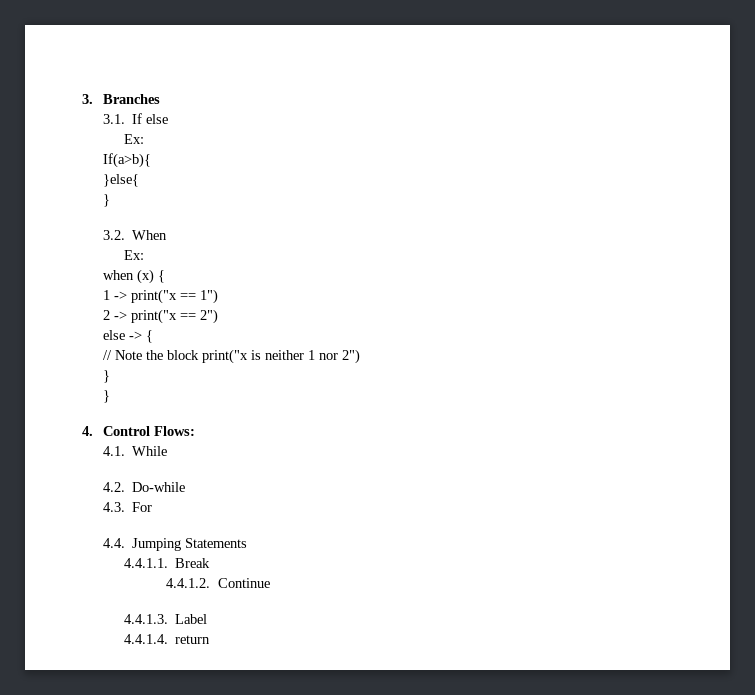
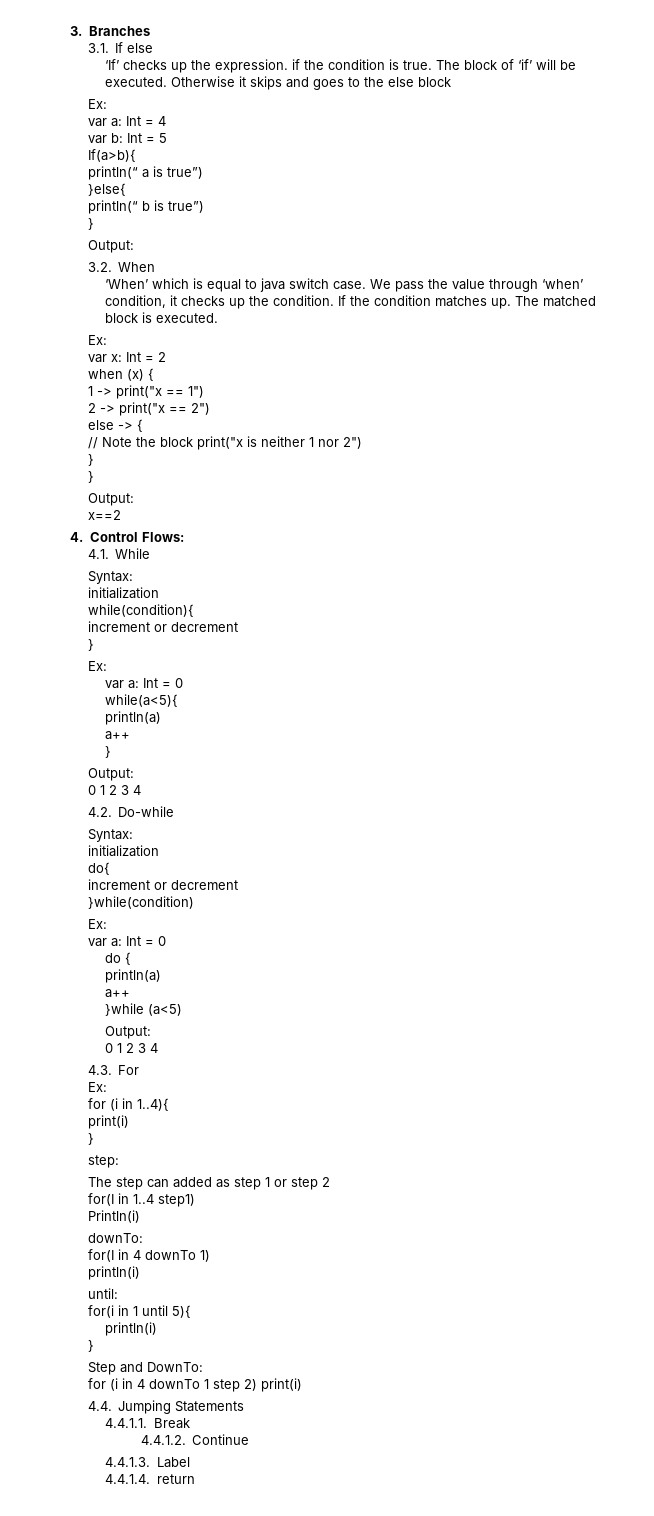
[124,134,145,144] [103,153,152,168] [103,174,140,187] [103,194,111,207] Ex: // If(a>b){ // }else{ // } -> [105,59,577,73] [105,76,452,90] [87,99,107,109] [87,116,166,127] [87,133,167,144] [87,149,136,162] [87,166,203,180] [87,183,126,196] [87,200,204,214] [87,218,94,230] [87,240,134,253] ‘If’ checks up the expression. if the condition is true. The block of ‘if’ will be executed. Otherwise it skips and goes to the else block // Ex: // var a: Int = 4 // var b: Int = 5 // If(a>b){ // println(“ a is true”) // }else{ // println(“ b is true”) // } // Output:
[124,250,145,260] Ex: -> [105,278,584,292] [105,295,597,309] [105,312,219,323] [87,335,107,345] [87,352,166,363] ‘When’ which is equal to java switch case. We pass the value through ‘when’ condition, it checks up the condition. If the condition matches up. The matched block is executed. // Ex: // var x: Int = 2
(111, 396) none -> [87,493,134,506] [87,510,121,520] // Output: // x==2
[103,482,186,492] [103,502,153,512] 4.2. Do-while // 4.3. For -> [87,571,133,584] [87,587,159,599] [87,604,194,617] [87,621,238,632] [87,639,94,651] [87,661,107,671] [105,678,184,689] [105,694,179,707] [105,711,162,725] [105,731,131,740] [105,746,112,758] [87,768,134,781] [87,785,141,795] [87,806,175,817] [87,829,133,842] [87,845,159,857] [87,862,110,875] [87,879,238,890] [87,896,194,909] [87,919,107,929] [87,936,166,947] [105,952,132,965] [105,969,162,983] [105,989,131,998] [105,1003,183,1016] [105,1026,152,1039] [105,1043,159,1053] [87,1065,140,1075] [87,1082,107,1092] [87,1098,169,1111] [87,1115,129,1129] [87,1133,94,1145] [87,1155,119,1168] [87,1177,330,1190] [87,1193,195,1207] [87,1210,140,1223] [87,1233,143,1243] [87,1249,210,1262] [87,1266,140,1280] [87,1288,118,1299] [87,1305,191,1318] [105,1322,158,1336] [87,1340,94,1352] [87,1362,203,1375] [87,1378,302,1392] Syntax: // initialization // while(condition){ // increment or decrement // } // Ex: // var a: Int = 0 // while(a<5){ // println(a) // a++ // } // Output: // 0 1 2 3 4 // 4.2. Do-while // Syntax: // initialization // do{ // increment or decrement // }while(condition) // Ex: // var a: Int = 0 // do { // println(a) // a++ // }while (a<5) // Output: // 0 1 2 3 4 // 4.3. For // Ex: // for (i in 1..4){ // print(i) // } // step: // The step can added as step 1 or step 2 // for(I in 1..4 step1) // Println(i) // downTo: // for(I in 4 downTo 1) // println(i) // until: // for(i in 1 until 5){ // println(i) // } // Step and DownTo: // for (i in 4 downTo 1 step 2) print(i)

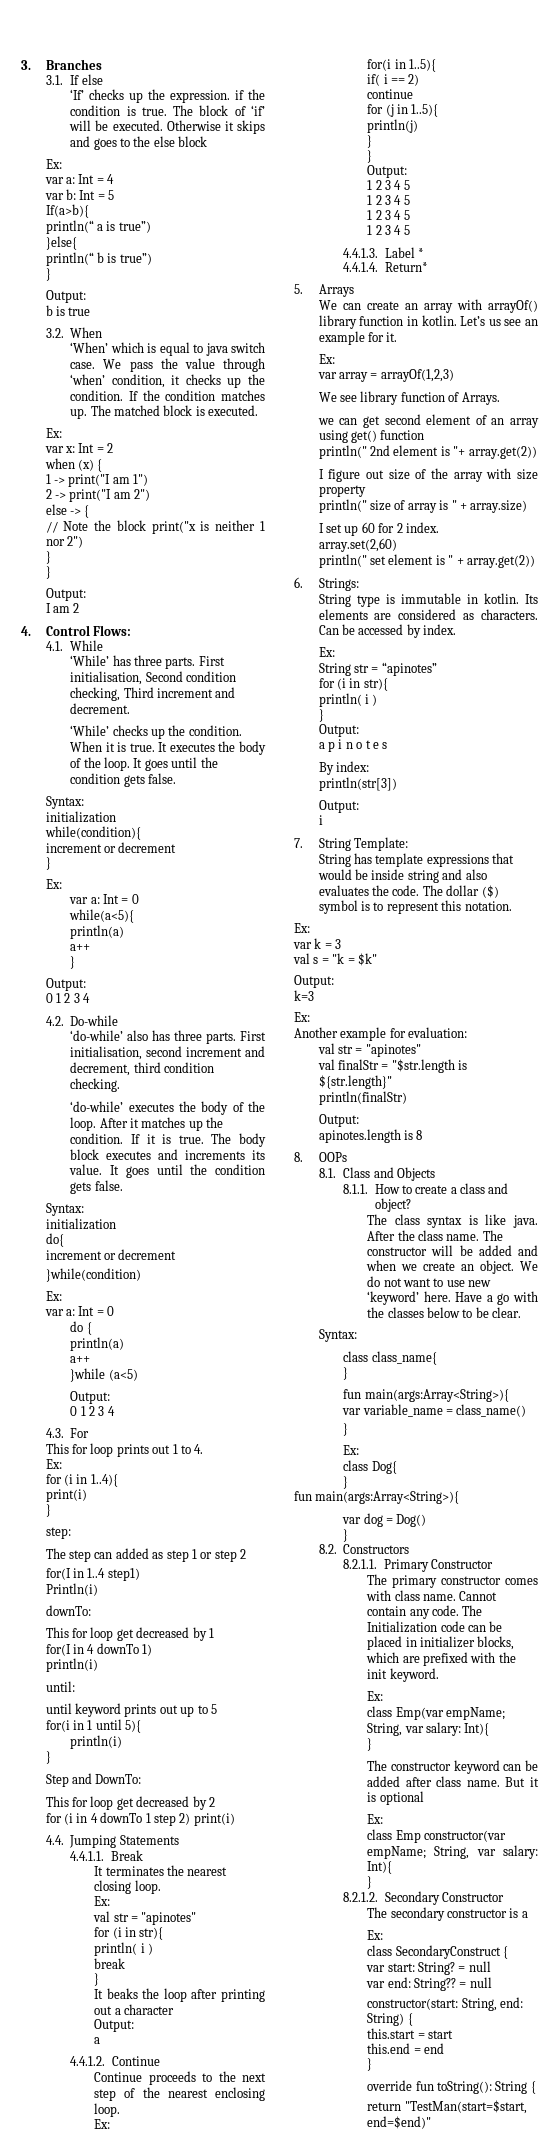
(134, 246) none -> [45,305,91,316] // b is true
[115,385,184,399] print("x == -> [68,474,130,487] print("I am
[118,402,187,416] print("x == -> [69,489,131,502] print("I am
[87,510,121,520] x==2 -> [45,603,80,613] I am 2
(151, 553) none -> [70,655,225,669] [70,671,237,685] [70,687,236,701] [70,703,131,714] [70,725,242,739] [70,741,266,755] [70,757,218,771] [70,773,177,787] // ‘While’ has three parts. First initialisation, Second condition checking, Third increment and decrement. // ‘While’ checks up the condition. When it is true. It executes the body of the loop. It goes until the condition gets false.
(175, 811) none -> [70,1030,266,1044] [70,1046,265,1060] [70,1062,215,1076] [70,1078,121,1092] [70,1101,265,1115] [70,1117,224,1131] [70,1133,266,1147] [70,1149,266,1160] [69,1164,265,1178] [70,1180,123,1194] // ‘do-while’ also has three parts. First initialisation, second increment and decrement, third condition checking. // ‘do-while’ executes the body of the loop. After it matches up the condition. If it is true. The body block executes and increments its value. It goes until the condition gets false.
(140, 1070) none -> [45,1443,204,1457] // This for loop prints out 1 to 4.
(143, 1238) none -> [45,1627,214,1641] // This for loop get decreased by 1
(118, 1293) none -> [45,1703,217,1717] // until keyword prints out up to 5
(203, 1367) none -> [45,1796,215,1810] // This for loop get decreased by 2
[140,1434,250,1445] 4.4.1.2. Continue -> [94,1865,228,1876] [94,1880,161,1894] [94,1896,111,1906] [93,1911,197,1925] [94,1927,164,1940] [94,1942,153,1956] [94,1958,126,1969] [94,1973,100,1986] [94,1988,265,2002] [94,2004,174,2015] [94,2019,135,2032] [94,2037,101,2044] [70,2056,160,2066] [94,2071,266,2085] [94,2087,265,2101] [94,2103,121,2117] [94,2119,111,2129] [367,59,436,72] [367,74,420,86] [367,89,414,99] [367,104,439,117] [367,119,419,133] [367,135,373,148] [367,150,373,163] [367,165,408,178] [367,180,410,190] [367,195,410,205] [367,210,410,220] [367,225,410,235] It terminates the nearest closing loop. // Ex: // val str = "apinotes" // for (i in str){ // println( i ) // break // } // It beaks the loop after printing out a character // Output: // a // 4.4.1.2. Continue // Continue proceeds to the next step of the nearest enclosing loop. // Ex: // for(i in 1..5){ // if( i == 2) // continue // for (j in 1..5){ // println(j) // } // } // Output: // 1 2 3 4 5 // 1 2 3 4 5 // 1 2 3 4 5 // 1 2 3 4 5
(190, 1462) none -> [417,248,424,258] *
[156,1474,195,1484] return -> [384,262,428,272] [294,284,354,297] [318,299,538,313] [318,315,538,329] [318,331,398,345] [318,354,335,364] [317,369,454,382] [318,391,500,405] [317,414,539,428] [318,430,425,443] [318,445,537,459] [318,468,538,482] [318,485,366,497] [318,499,528,513] [318,522,439,536] [318,538,397,552] [318,554,535,568] [294,577,359,591] [318,593,538,607] [318,609,538,620] [318,624,457,638] [318,647,335,657] [318,662,437,676] [318,678,388,691] [318,693,378,707] [318,709,324,722] [318,724,359,737] [318,739,388,752] [318,761,370,775] [318,777,397,791] [318,800,359,813] [318,815,323,825] [294,837,409,851] [318,853,515,867] [317,869,487,883] [318,885,499,898] [318,900,512,914] [294,923,310,933] [293,938,342,949] [293,953,377,966] [294,975,334,988] [294,990,314,1001] [294,1012,310,1022] [294,1027,468,1041] [317,1043,421,1057] [317,1059,468,1073] [318,1075,392,1089] [318,1091,407,1105] [318,1114,359,1127] [318,1129,423,1143] [294,1152,347,1162] [318,1167,436,1181] [343,1183,509,1194] [374,1198,411,1212] [367,1214,538,1228] [367,1230,503,1241] [367,1245,538,1256] [366,1260,538,1274] [367,1276,492,1287] [367,1291,538,1305] [367,1307,522,1318] [318,1329,357,1342] [343,1351,437,1365] [343,1367,349,1380] [343,1389,509,1402] [342,1404,527,1417] [343,1423,349,1436] [343,1445,360,1455] [343,1460,397,1474] [343,1476,349,1489] [294,1491,460,1504] [342,1513,427,1527] [343,1529,349,1542] [318,1544,410,1554] [343,1559,493,1572] [367,1574,538,1588] [366,1590,498,1601] [367,1605,483,1619] [367,1621,503,1633] [367,1636,515,1650] [366,1652,516,1666] [367,1668,439,1682] [367,1691,384,1701] [367,1706,505,1720] [367,1722,490,1736] [367,1738,373,1751] [367,1760,538,1774] [367,1776,539,1787] [367,1791,424,1805] [367,1814,384,1824] [367,1829,506,1843] [367,1845,538,1859] [367,1861,393,1874] [367,1876,373,1889] [343,1891,504,1905] [367,1907,528,1921] [367,1930,384,1940] [367,1945,508,1959] [366,1961,491,1975] [366,1977,492,1991] [367,1997,523,2011] [367,2013,413,2026] [367,2028,453,2039] [367,2043,444,2054] [367,2058,373,2071] [367,2080,536,2094] [367,2100,527,2114] [367,2116,432,2129] Return* // 5. Arrays // We can create an array with arrayOf() library function in kotlin. Let’s us see an example for it. // Ex: // var array = arrayOf(1,2,3) // We see library function of Arrays. // we can get second element of an array using get() function // println(" 2nd element is "+ array.get(2)) // I figure out size of the array with size property // println(" size of array is " + array.size) // I set up 60 for 2 index. // array.set(2,60) // println(" set element is " + array.get(2)) // 6. Strings: // String type is immutable in kotlin. Its elements are considered as characters. Can be accessed by index. // Ex: // String str = “apinotes” // for (i in str){ // println( i ) // } // Output: // a p i n o t e s // By index: // println(str[3]) // Output: // i // 7. String Template: // String has template expressions that would be inside string and also evaluates the code. The dollar ($) symbol is to represent this notation. // Ex: // var k = 3 // val s = "k = $k" // Output: // k=3 // Ex: // Another example for evaluation: // val str = "apinotes" // val finalStr = "$str.length is ${str.length}" // println(finalStr) // Output: // apinotes.length is 8 // 8. OOPs // 8.1. Class and Objects // 8.1.1. How to create a class and object? // The class syntax is like java. After the class name. The constructor will be added and when we create an object. We do not want to use new ‘keyword’ here. Have a go with the classes below to be clear. // Syntax: // class class_name{ // } // fun main(args:Array<String>){ // var variable_name = class_name() // } // Ex: // class Dog{ // } // fun main(args:Array<String>){ // var dog = Dog() // } // 8.2. Constructors // 8.2.1.1. Primary Constructor // The primary constructor comes with class name. Cannot contain any code. The Initialization code can be placed in initializer blocks, which are prefixed with the init keyword. // Ex: // class Emp(var empName; String, var salary: Int){ // } // The constructor keyword can be added after class name. But it is optional // Ex: // class Emp constructor(var empName; String, var salary: Int){ // } // 8.2.1.2. Secondary Constructor // The secondary constructor is a // Ex: // class SecondaryConstruct { // var start: String? = null // var end: String?? = null // constructor(start: String, end: String) { // this.start = start // this.end = end // } // override fun toString(): String { // return "TestMan(start=$start, end=$end)"

